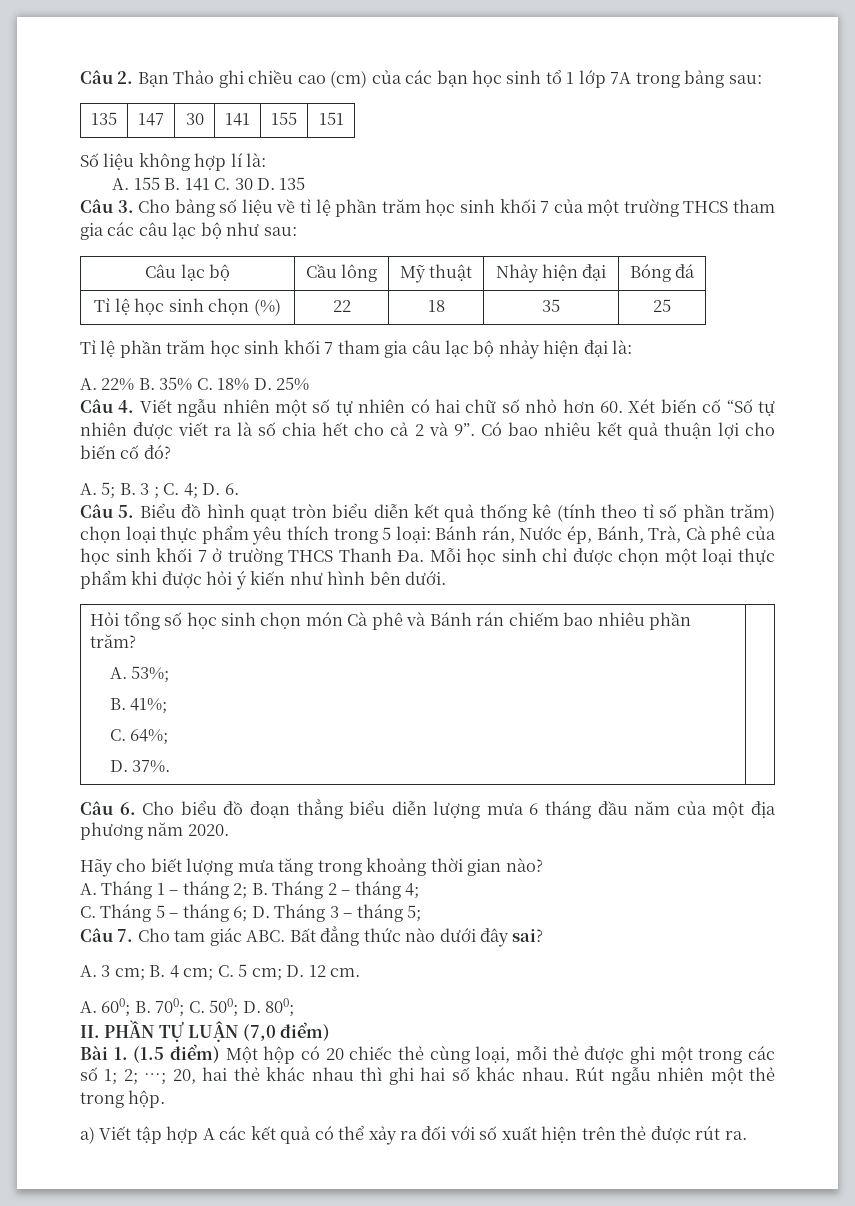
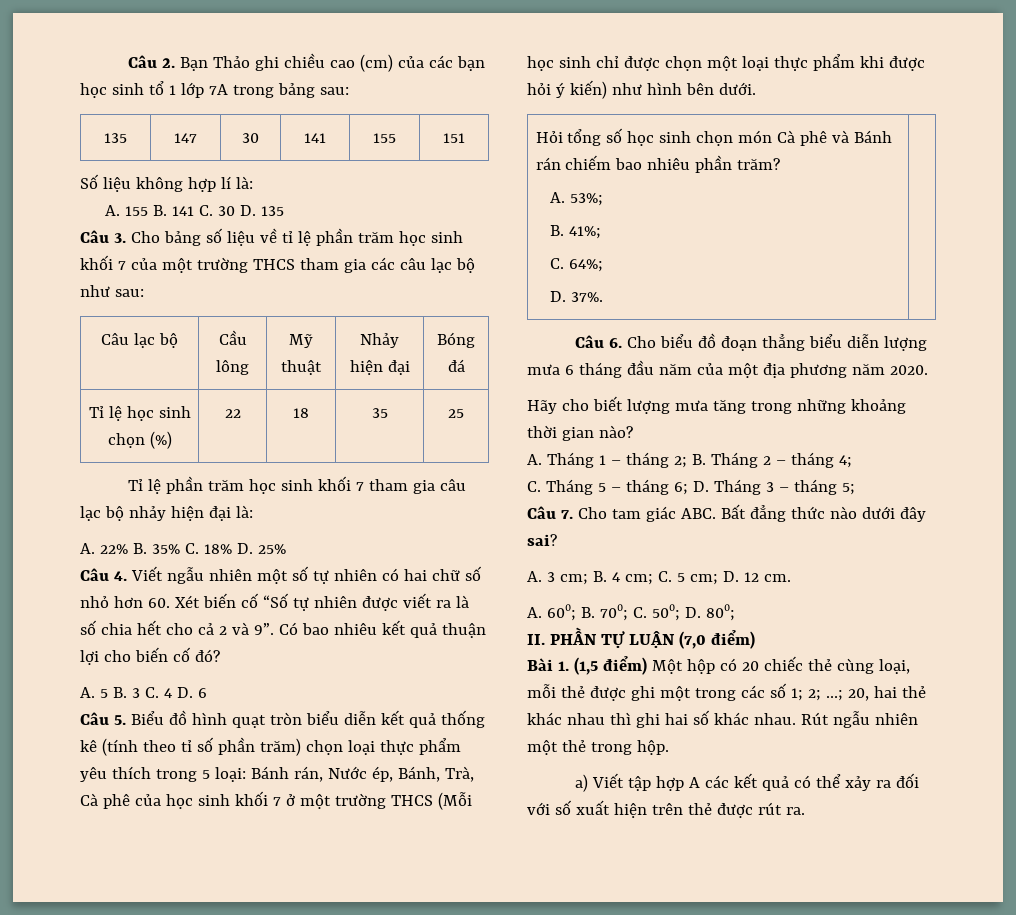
[101,482,116,499] 5; -> [99,689,108,698] 5
[153,483,239,499] ; C. 4; D. 6. -> [144,687,207,698] C. 4 D. 6
[227,548,461,566] trường THCS Thanh Đa. Mỗi -> [299,792,472,810] một trường THCS (Mỗi
[250,571,286,585] kiến -> [569,80,607,99] kiến)
(362, 868) none -> [796,399,846,414] những
[133,1046,165,1063] (1.5 -> [573,657,598,675] (1,5

